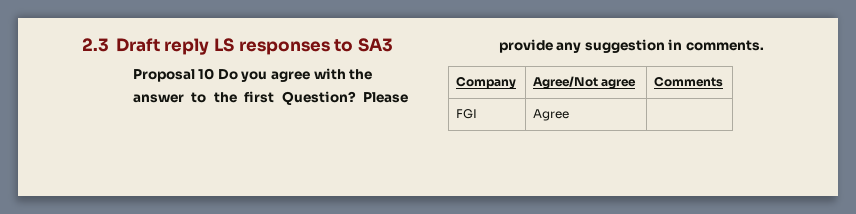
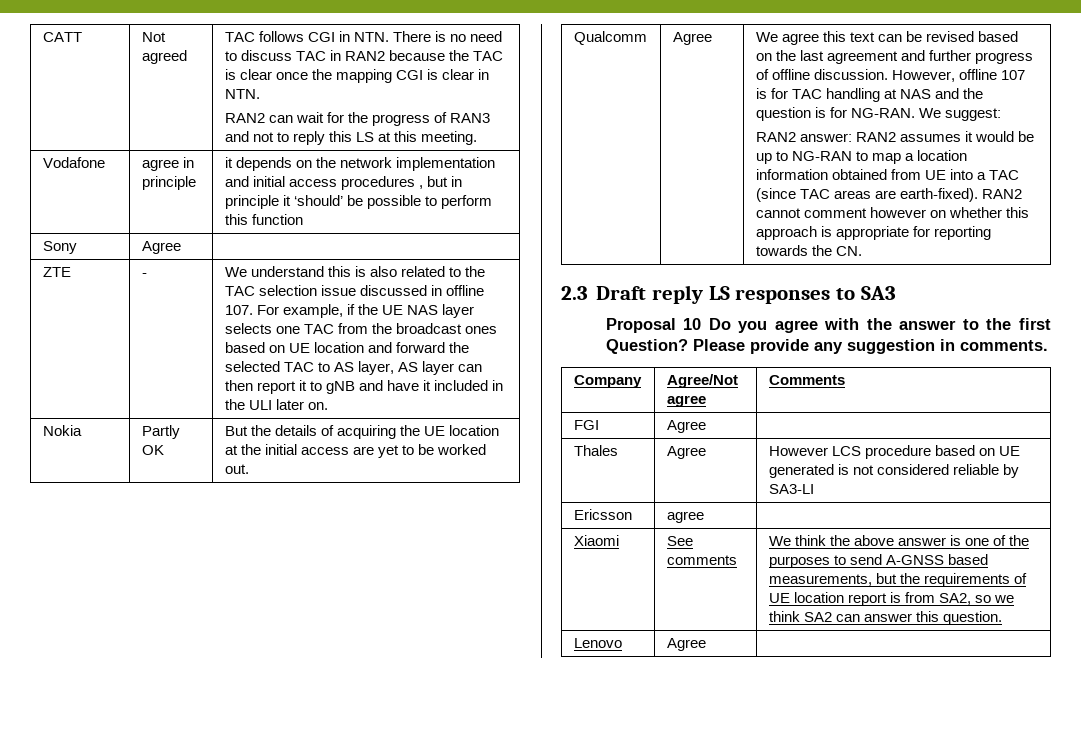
(82, 45) none -> [42,32,82,42] [141,32,166,42] [141,50,187,64] [224,31,503,42] [224,50,504,61] [224,69,490,83] [224,89,260,99] [224,112,491,126] [224,131,478,145] [42,157,105,168] [141,157,194,171] [141,176,196,190] [224,157,496,171] [224,176,463,190] [224,195,493,209] [224,214,303,225] [42,241,77,254] [141,241,181,254] [42,267,71,277] [141,273,147,277] [224,266,486,277] [224,285,485,296] [224,304,475,318] [224,323,498,334] [224,342,470,353] [224,361,483,375] [224,380,504,394] [224,399,329,410] [42,425,82,436] [141,425,180,439] [141,445,164,455] [224,425,500,439] [224,444,487,458] [224,464,249,474] [573,31,647,45] [672,32,712,45] [755,31,1019,45] [755,50,1034,64] [755,69,1026,82] [755,88,984,102] [755,107,1002,121] [755,131,1035,142] [755,150,968,164] [755,169,1020,180] [755,188,1023,202] [755,207,1030,218] [755,226,992,240] [755,245,863,256] CATT | Not agreed | TAC follows CGI in NTN. There is no need to discuss TAC in RAN2 because the TAC is clear once the mapping CGI is clear in NTN. // RAN2 can wait for the progress of RAN3 and not to reply this LS at this meeting. // Vodafone | agree in principle | it depends on the network implementation and initial access procedures , but in principle it ‘should’ be possible to perform this function // Sony | Agree | // ZTE | - | We understand this is also related to the TAC selection issue discussed in offline 107. For example, if the UE NAS layer selects one TAC from the broadcast ones based on UE location and forward the selected TAC to AS layer, AS layer can then report it to gNB and have it included in the ULI later on. // Nokia | Partly OK | But the details of acquiring the UE location at the initial access are yet to be worked out. // Qualcomm | Agree | We agree this text can be revised based on the last agreement and further progress of offline discussion. However, offline 107 is for TAC handling at NAS and the question is for NG-RAN. We suggest: // RAN2 answer: RAN2 assumes it would be up to NG-RAN to map a location information obtained from UE into a TAC (since TAC areas are earth-fixed). RAN2 cannot comment however on whether this approach is appropriate for reporting towards the CN. //
(570, 115) none -> [573,445,618,456] [666,446,706,459] [768,445,1021,459] [768,464,1020,478] [768,484,814,494] [573,509,632,520] [666,511,704,523] [573,535,619,546] [666,536,693,546] [666,555,737,565] [768,535,1030,546] [768,554,989,568] [768,573,1028,587] [768,592,1015,606] [768,611,1003,625] [573,638,622,648] [666,638,706,651] // Thales | Agree | However LCS procedure based on UE generated is not considered reliable by SA3-LI // Ericsson | agree | // Xiaomi | See comments | We think the above answer is one of the purposes to send A-GNSS based measurements, but the requirements of UE location report is from SA2, so we think SA2 can answer this question. // Lenovo | Agree |

